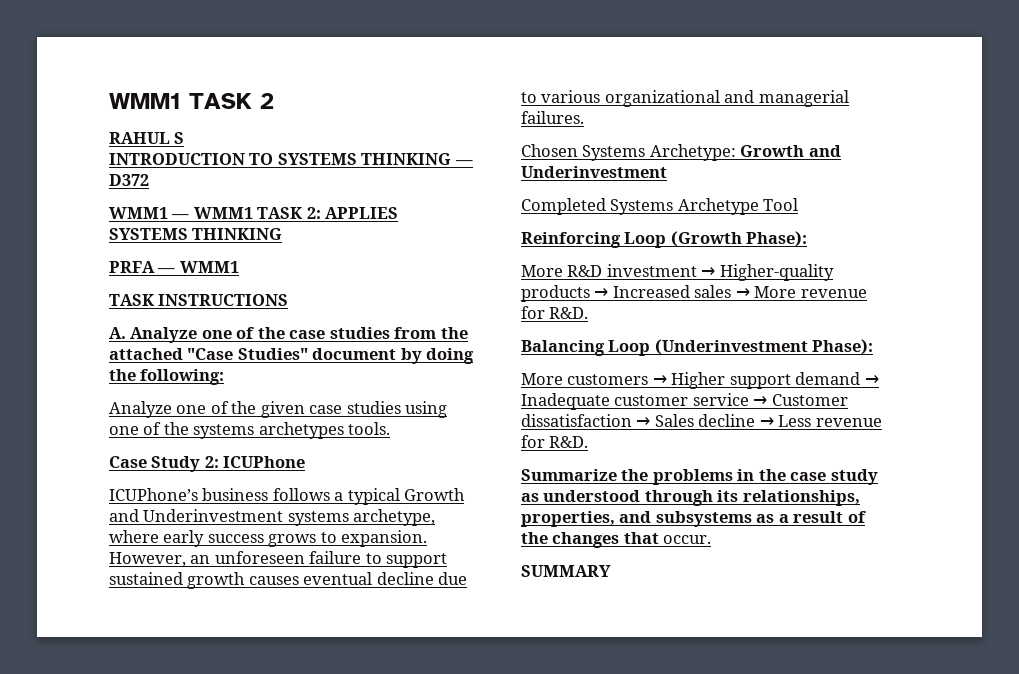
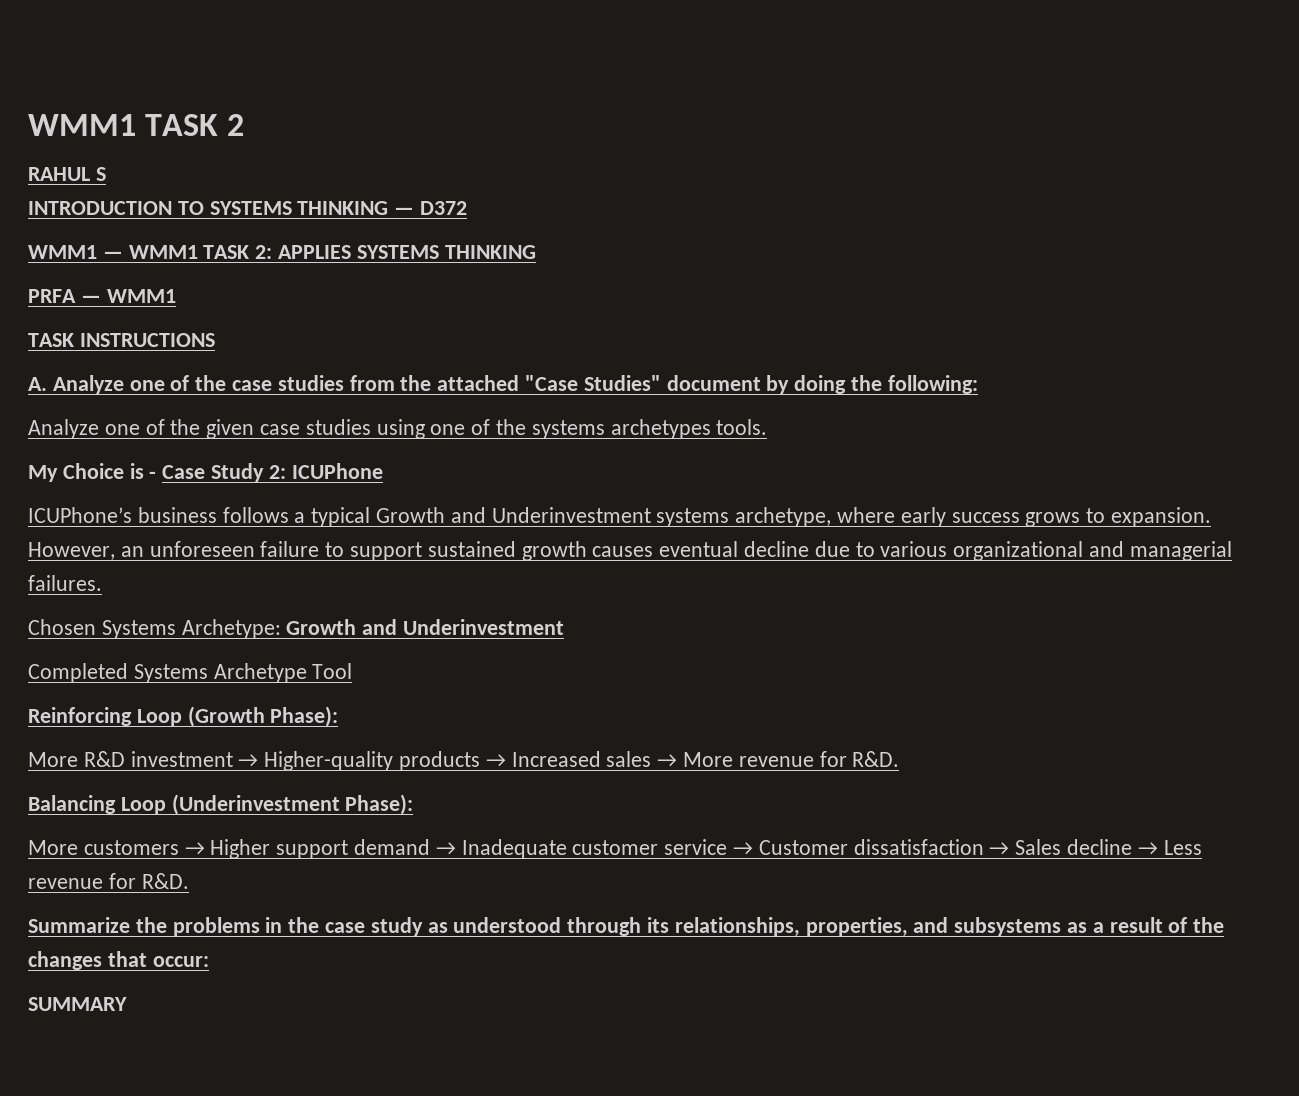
(391, 428) none -> [28,463,157,482] My Choice is -
[663,535,712,544] occur. -> [152,956,209,967] occur:

